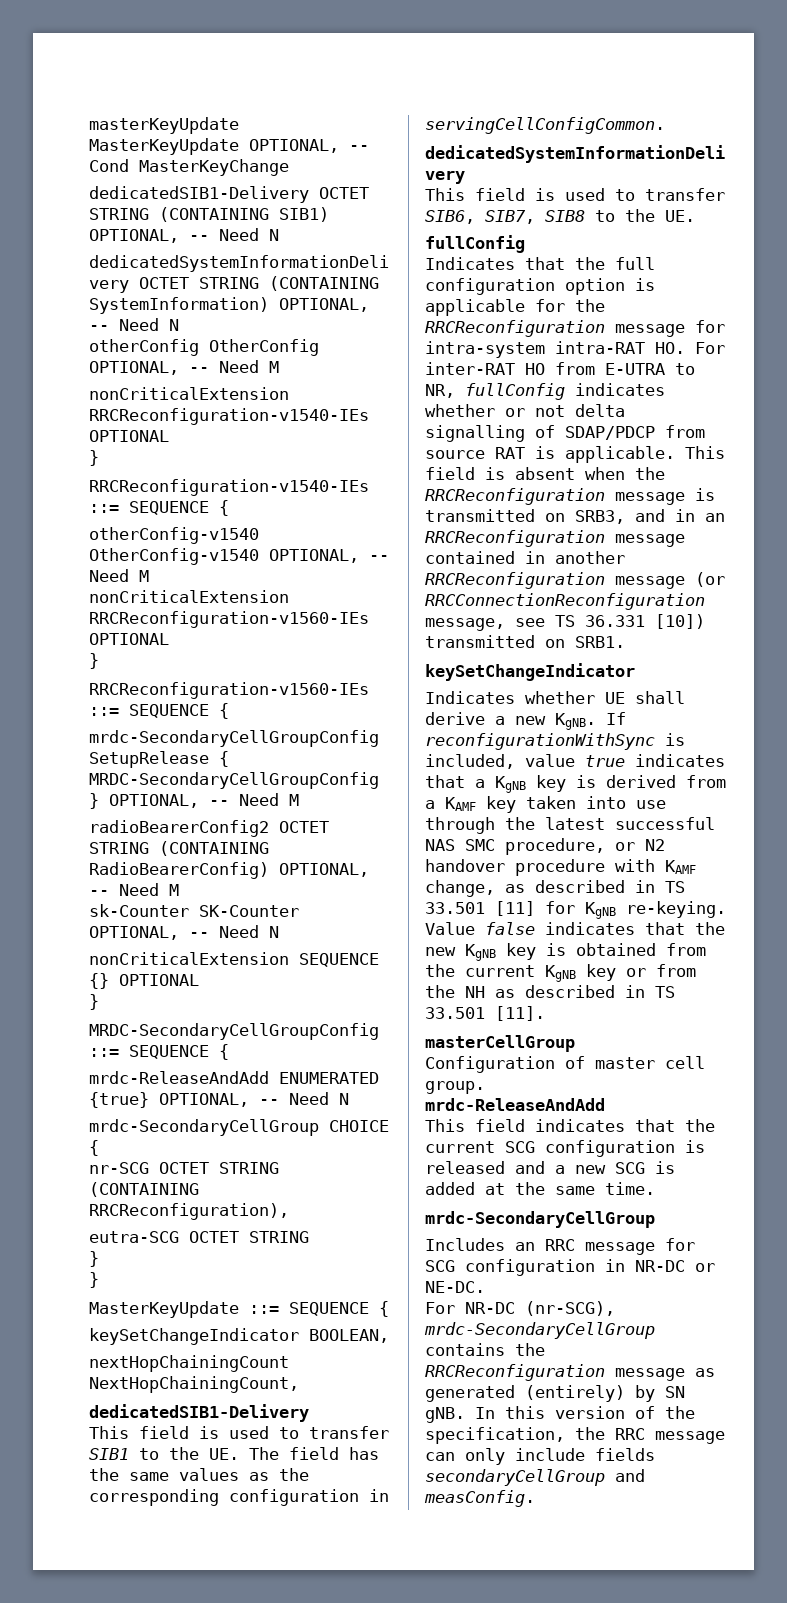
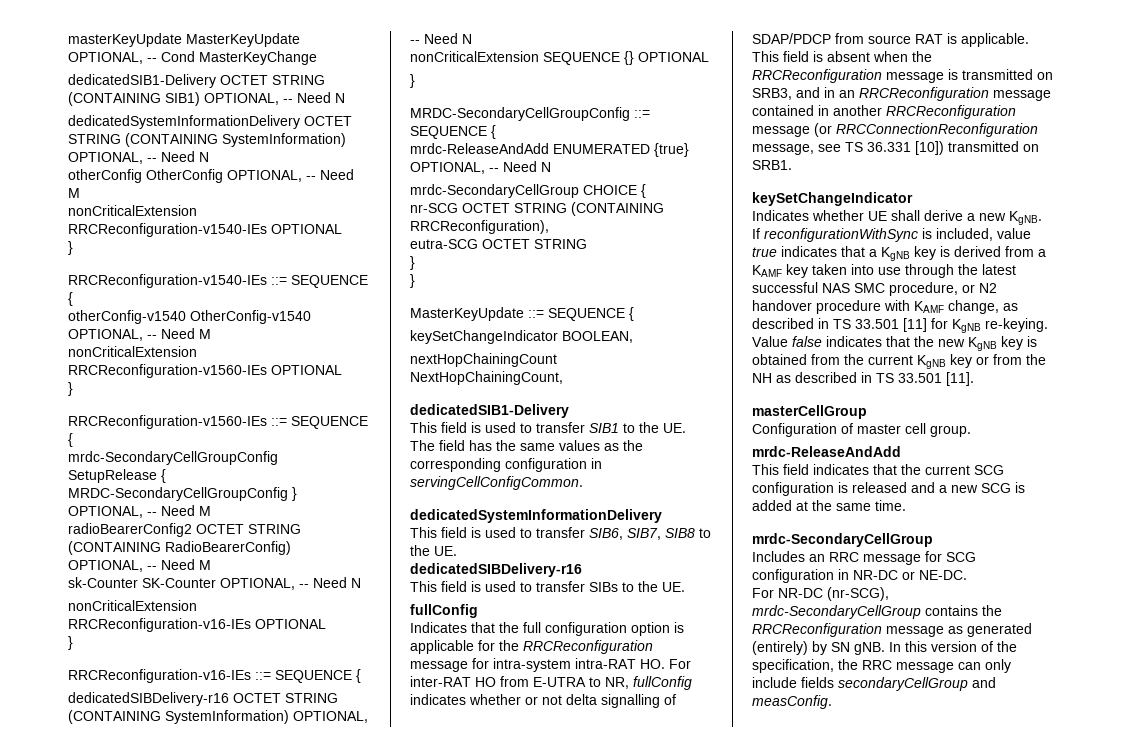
(279, 932) none -> [68,600,197,611] [68,618,326,632] [68,636,73,650] [68,669,361,683] [68,692,338,706] [68,710,368,724] [410,33,472,44] // nonCriticalExtension RRCReconfiguration-v16-IEs OPTIONAL // } // RRCReconfiguration-v16-IEs ::= SEQUENCE { // dedicatedSIBDelivery-r16 OCTET STRING (CONTAINING SystemInformation) OPTIONAL, -- Need N
(695, 216) none -> [410,563,582,577] [410,581,685,592] // dedicatedSIBDelivery-r16 // This field is used to transfer SIBs to the UE.

